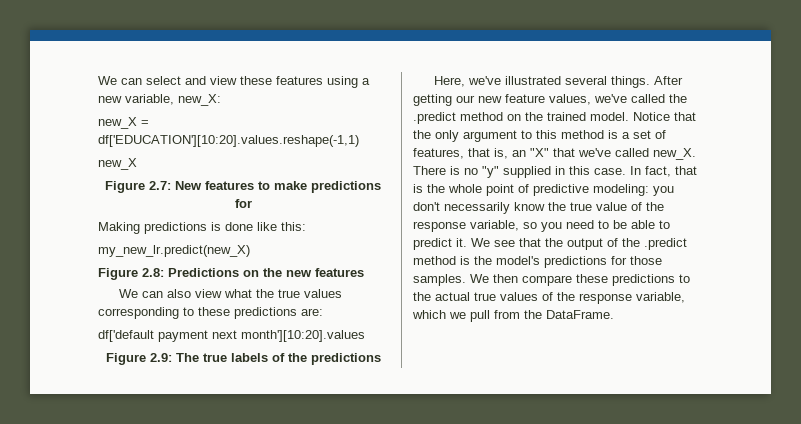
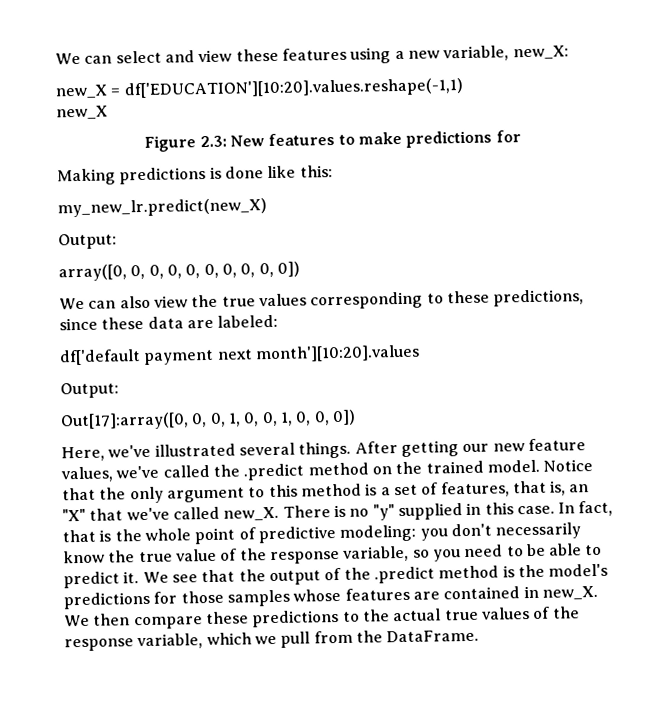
[149,181,171,190] 2.7: -> [199,135,227,148] 2.3:
[98,268,364,280] Figure 2.8: Predictions on the new features -> [58,233,117,250] [58,261,300,282] Output: // array([0, 0, 0, 0, 0, 0, 0, 0, 0, 0])
[224,289,253,298] what -> (188, 301) none
[234,307,323,319] [98,330,365,342] [105,353,381,365] predictions are: // df['default payment next month'][10:20].values // Figure 2.9: The true labels of the predictions -> [493,289,585,307] [59,314,279,331] [59,344,420,366] [60,382,119,399] [60,409,356,431] predictions, since these data are labeled: // df['default payment next month'][10:20].values // Output: // Out[17]:array([0, 0, 0, 1, 0, 0, 1, 0, 0, 0])
[413,274,466,286] samples. -> [226,585,598,607] samples whose features are contained in new_X.

